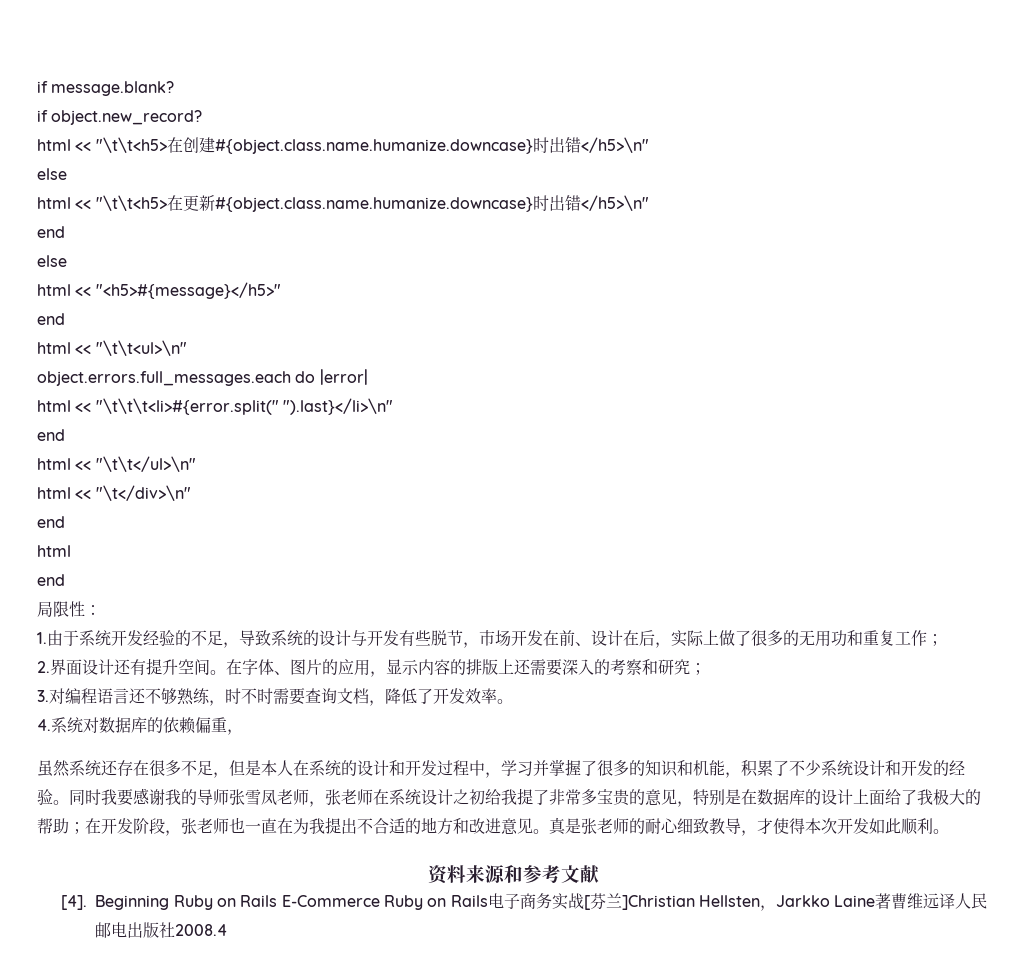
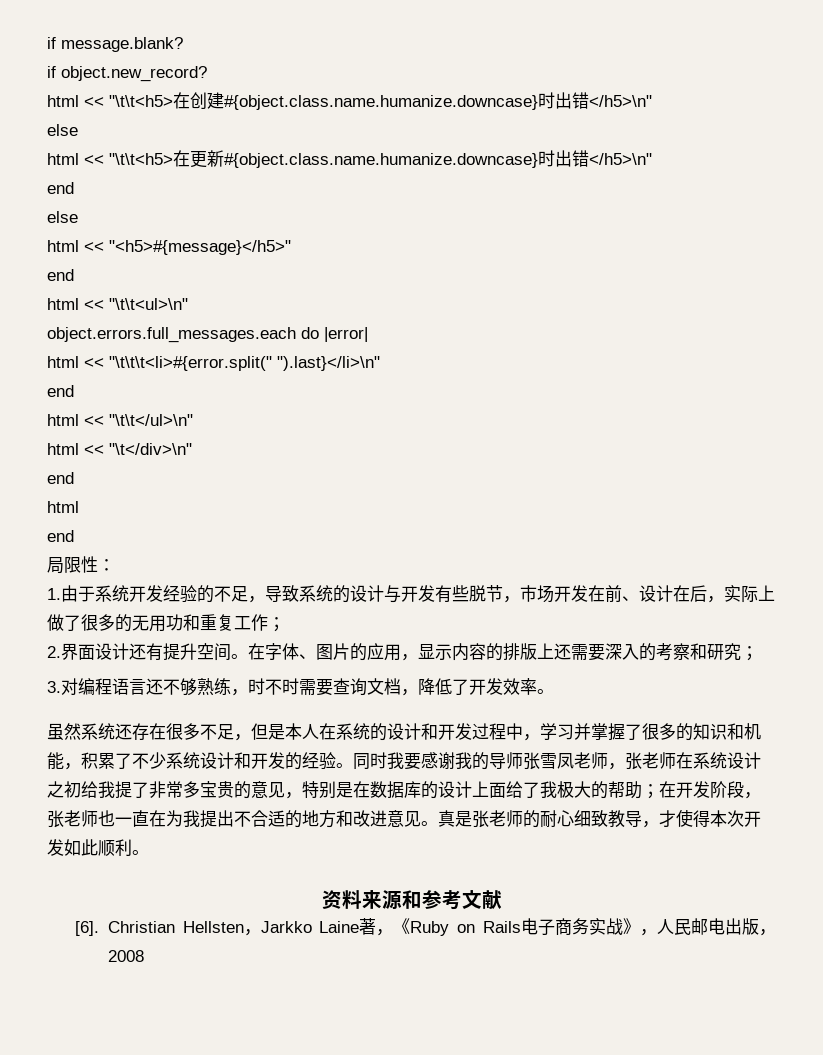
[37,717,243,735] // 4.系统对数据库的依赖偏重， -> (554, 691) none
[61,895,380,910] [4]. Beginning Ruby on Rails E-Commerce -> [75,918,411,936] [6]. Christian Hellsten，Jarkko Laine著，《
[583,893,956,911] [芬兰]Christian Hellsten，Jarkko Laine著曹维远译 -> [623,918,657,936] 》，
[159,922,228,938] 社2008.4 -> [759,929,776,936] [107,950,144,962] ，2008

